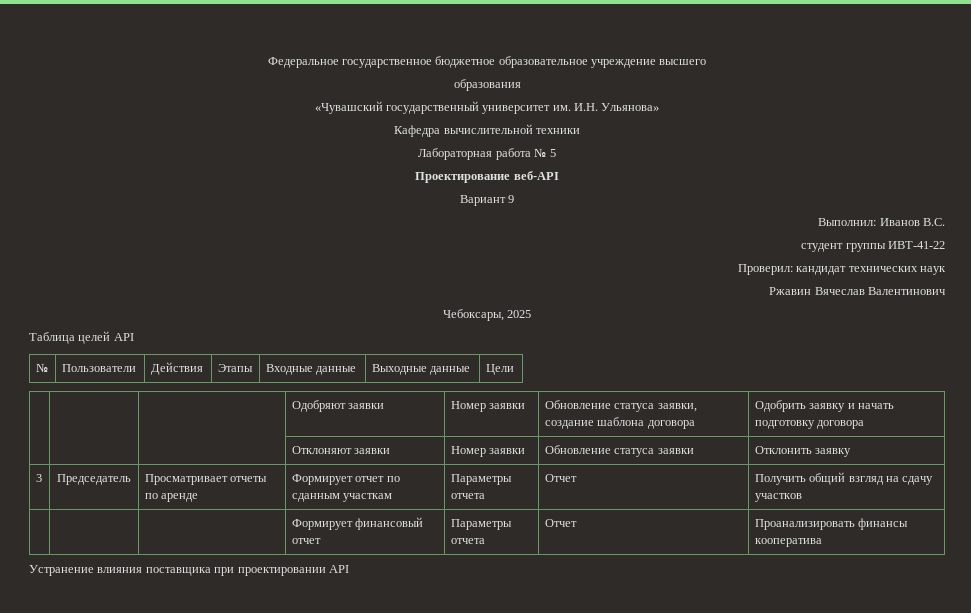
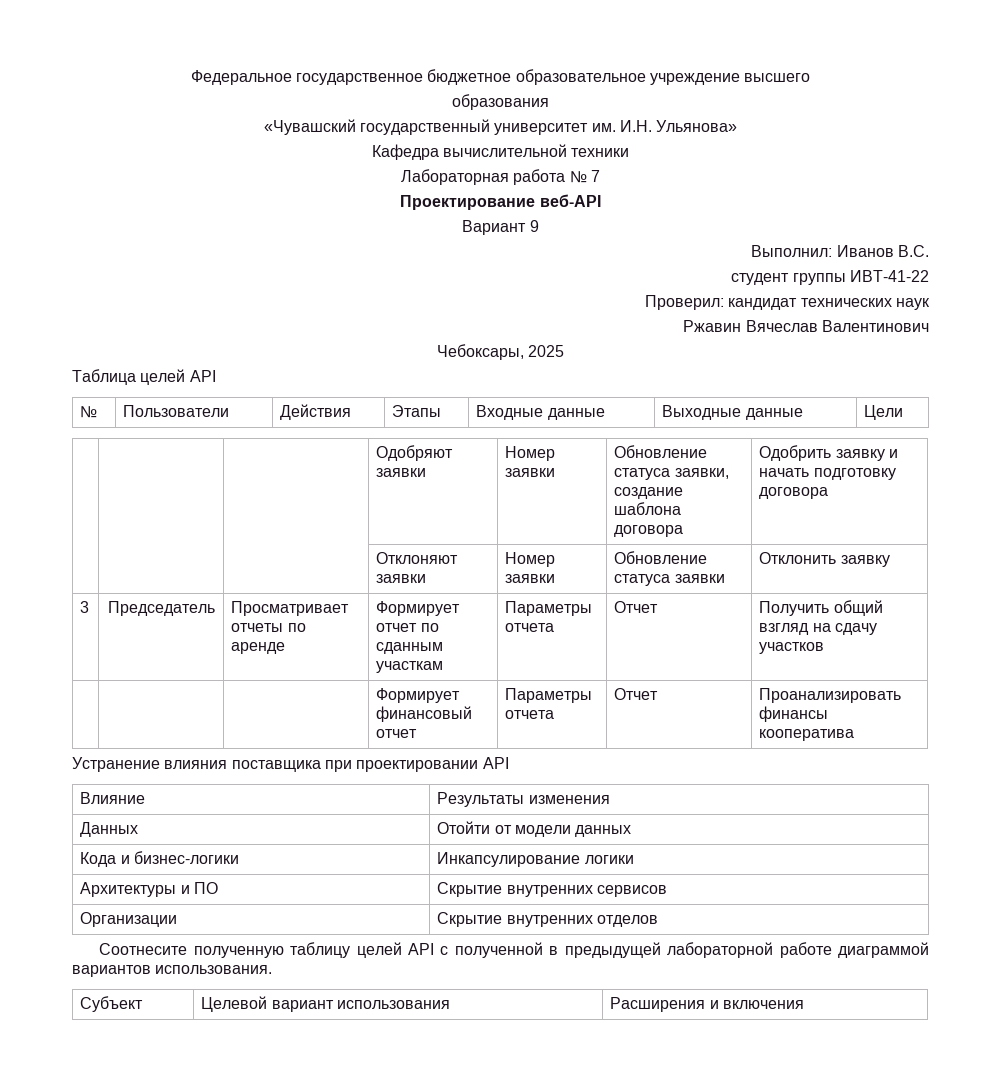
[549,149,556,157] 5 -> [590,170,600,182] 7
(349, 569) none -> [80,792,146,804] [437,792,610,807] [80,822,139,837] [437,821,632,837] [80,851,239,867] [437,852,634,867] [80,882,218,897] [437,882,667,897] [80,912,178,927] [437,912,658,927] [99,942,929,958] [72,965,273,977] [80,996,144,1012] [201,996,450,1012] [610,997,804,1012] // Влияние | Результаты изменения // Данных | Отойти от модели данных // Кода и бизнес-логики | Инкапсулирование логики // Архитектуры и ПО | Скрытие внутренних сервисов // Организации | Скрытие внутренних отделов // Соотнесите полученную таблицу целей API с полученной в предыдущей лабораторной работе диаграммой вариантов использования. // Субъект | Целевой вариант использования | Расширения и включения

